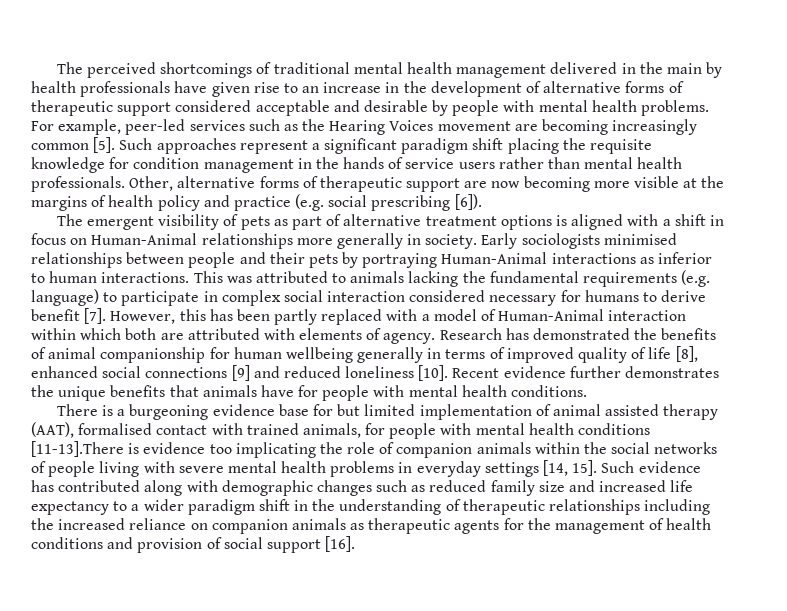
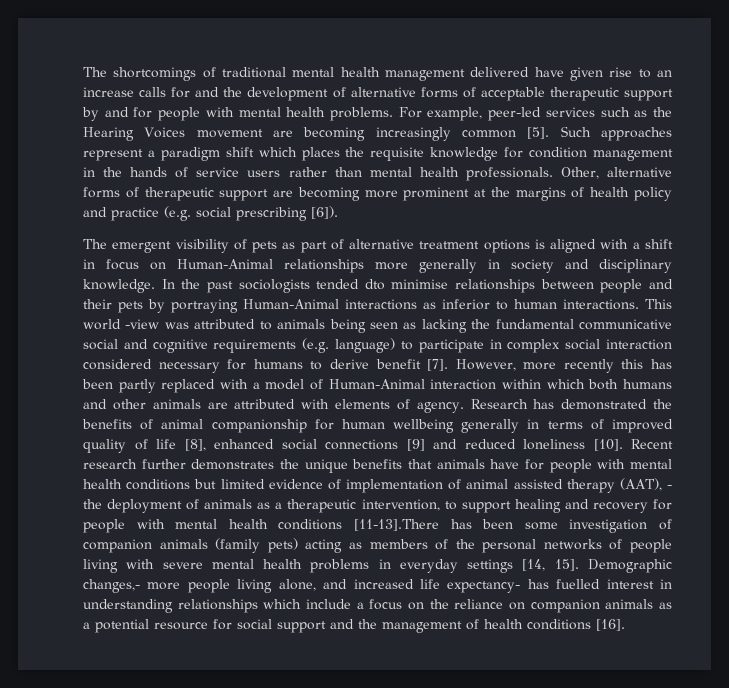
[56,62,157,78] The perceived -> [83,67,107,77] The
[621,62,723,78] [31,81,171,97] in the main by health professionals -> (530, 72) none
[385,82,400,93] in -> [139,87,220,98] calls for and
[31,100,449,116] therapeutic support considered acceptable and desirable by -> [480,87,673,101] [82,107,153,121] acceptable therapeutic support by and for
[324,138,559,154] significant paradigm shift placing -> [160,147,340,161] paradigm shift which places
[491,181,521,188] now -> (294, 193) none
[634,176,680,188] visible -> [403,187,470,201] prominent
[425,233,677,249] society. Early sociologists minimised -> [511,259,672,273] [83,279,449,293] society and disciplinary knowledge. In the past sociologists tended dto minimise
(223, 277) none -> [83,319,160,330] world -view
[408,271,579,287] lacking the fundamental -> [329,319,673,333] [83,339,208,353] being seen as lacking the fundamental communicative social and cognitive
(176, 317) none -> [523,359,614,373] more recently
(157, 334) none -> [623,379,672,389] [83,399,201,410] humans and other animals
[503,366,566,378] evidence -> [83,459,137,469] research
[511,385,588,397] [56,404,416,420] conditions. // There is a burgeoning evidence base for but limited -> [126,479,341,490] conditions but limited evidence of
[78,423,361,438] formalised contact with trained animals, -> [667,485,672,489] [83,499,648,513] - the deployment of animals as a therapeutic intervention, to support healing and recovery
[128,442,651,458] is evidence too implicating the role of companion animals within the social -> [450,519,673,533] [83,538,537,553] has been some investigation of companion animals (family pets) acting as members of the personal
[601,461,701,473] [31,480,694,496] [31,499,711,515] [31,518,126,530] Such evidence has contributed along with demographic changes such as reduced family size and increased life expectancy to a wider paradigm shift in the understanding of therapeutic relationships including the increased -> [587,559,672,573] [83,579,672,593] [83,599,449,613] Demographic changes,- more people living alone, and increased life expectancy- has fuelled interest in understanding relationships which include a focus on the
[368,518,524,534] therapeutic agents for -> [83,619,354,633] a potential resource for social support and
[107,537,321,553] and provision of social support -> (591, 624) none

